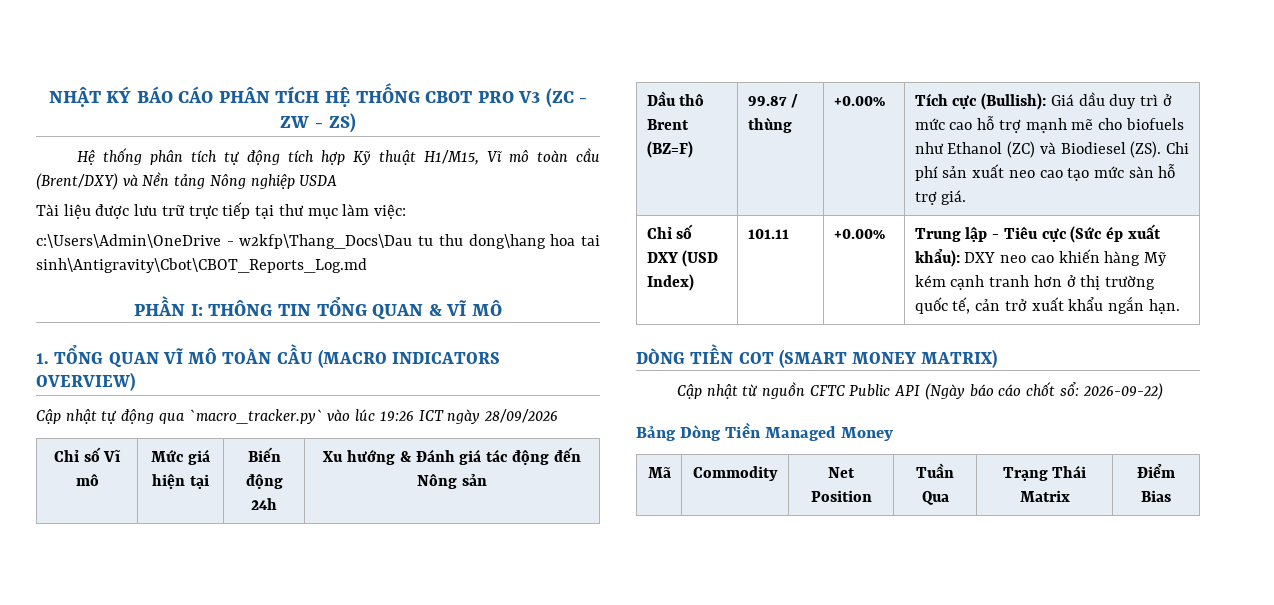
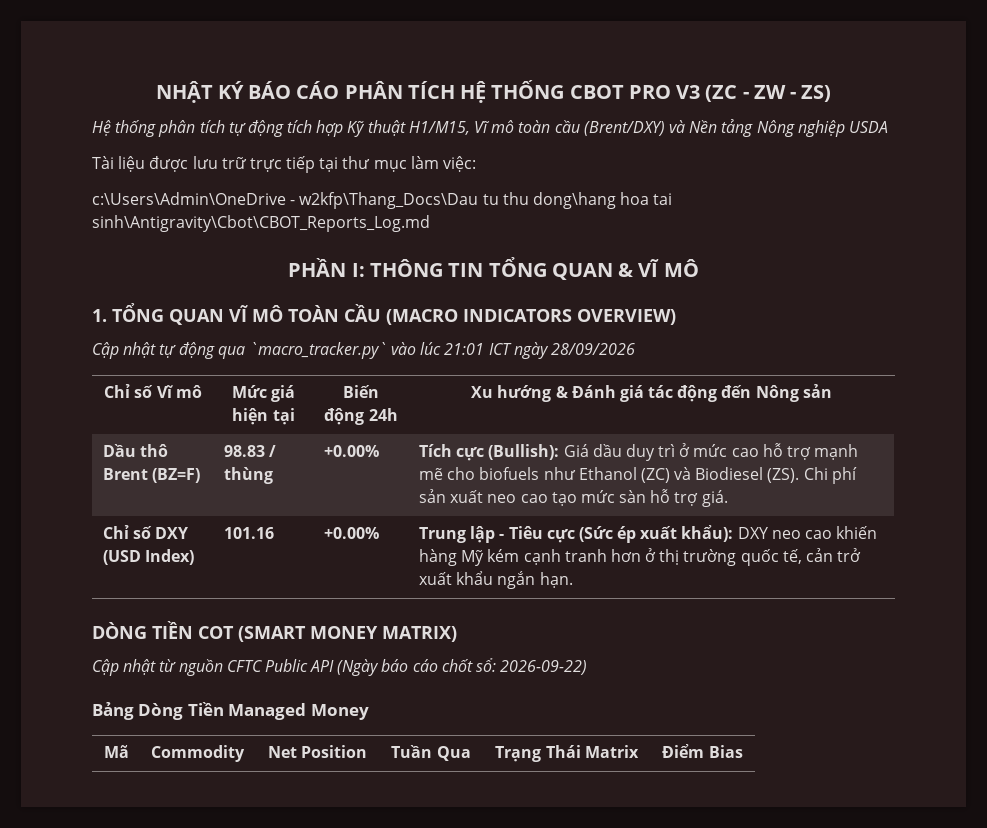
[379,411,414,422] 19:26 -> [444,343,485,355] 21:01
[747,96,787,106] 99.87 -> [223,445,265,457] 98.83
[747,229,789,239] 101.11 -> [223,527,274,539] 101.16

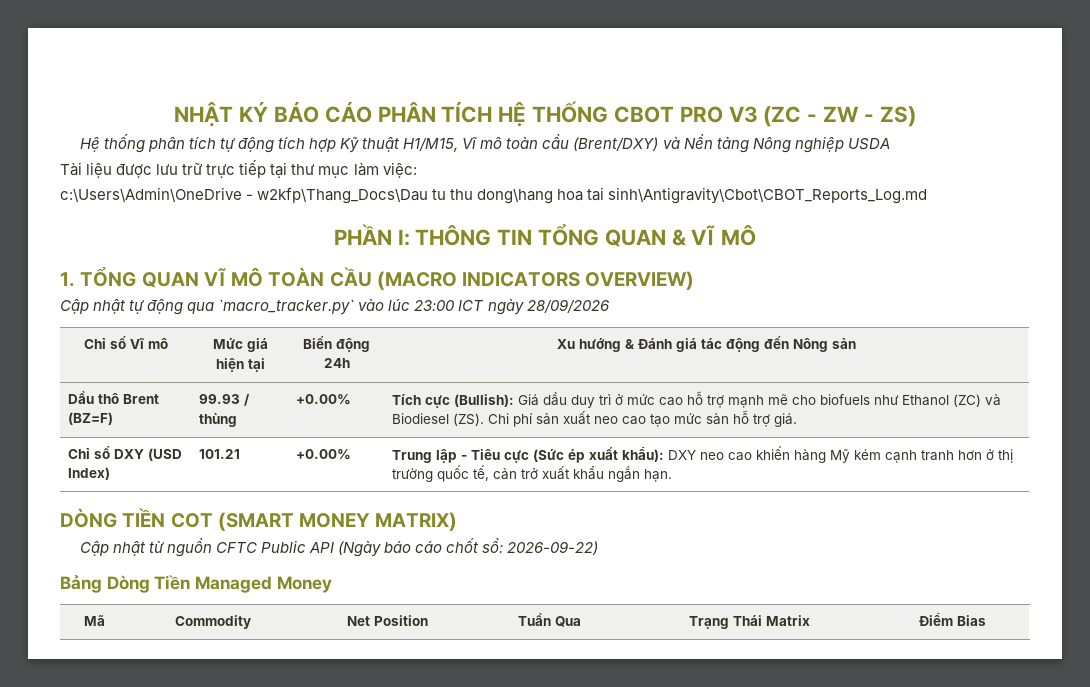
[444,343,485,355] 21:01 -> [414,300,456,311] 23:00
[223,445,265,457] 98.83 -> [198,394,240,404] 99.93
[223,527,274,539] 101.16 -> [198,449,240,459] 101.21

